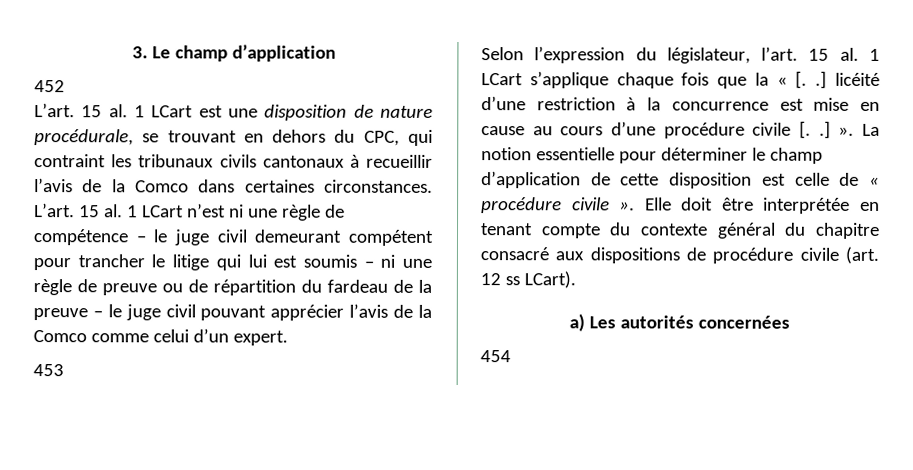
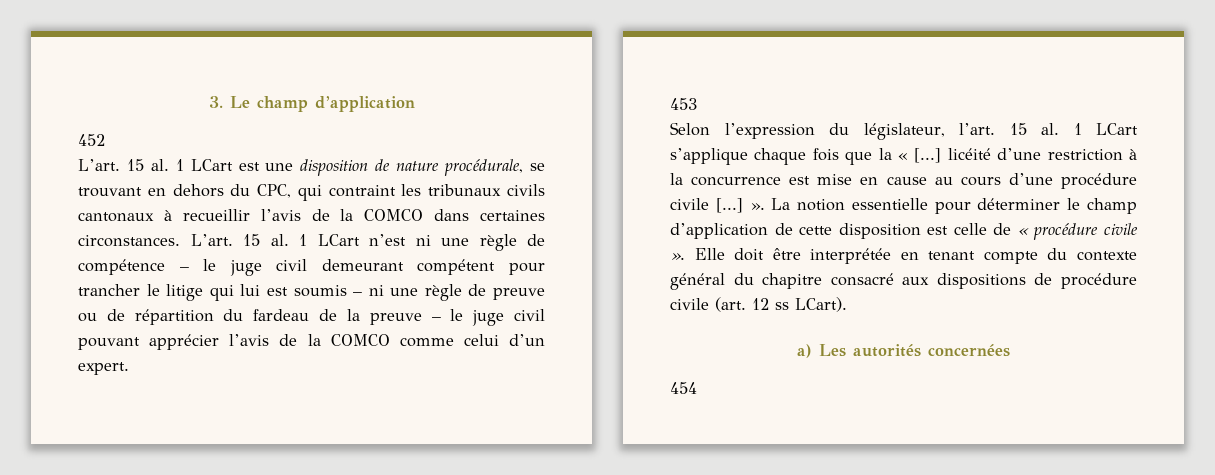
[135,180,189,193] Comco -> [364,209,424,221] COMCO
[33,330,87,343] Comco -> [330,334,390,346] COMCO
[795,70,828,89] [. .] -> [914,148,942,163] [...]
[799,120,831,139] [. .] -> [715,198,743,213] [...]

